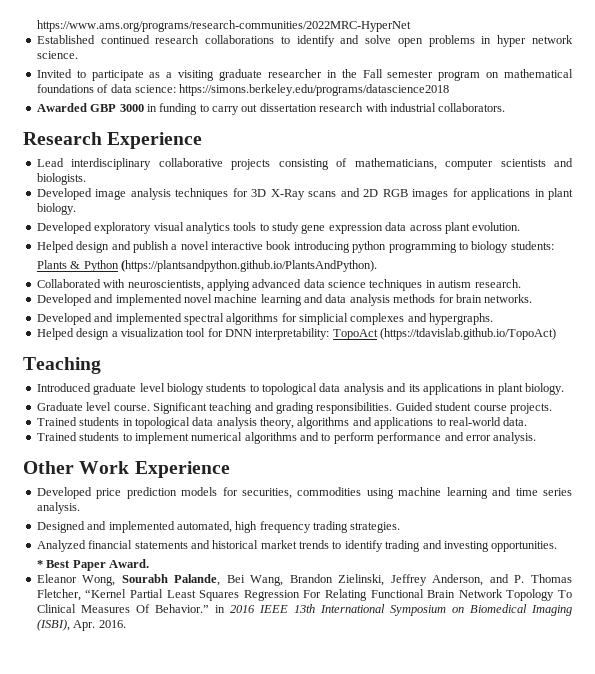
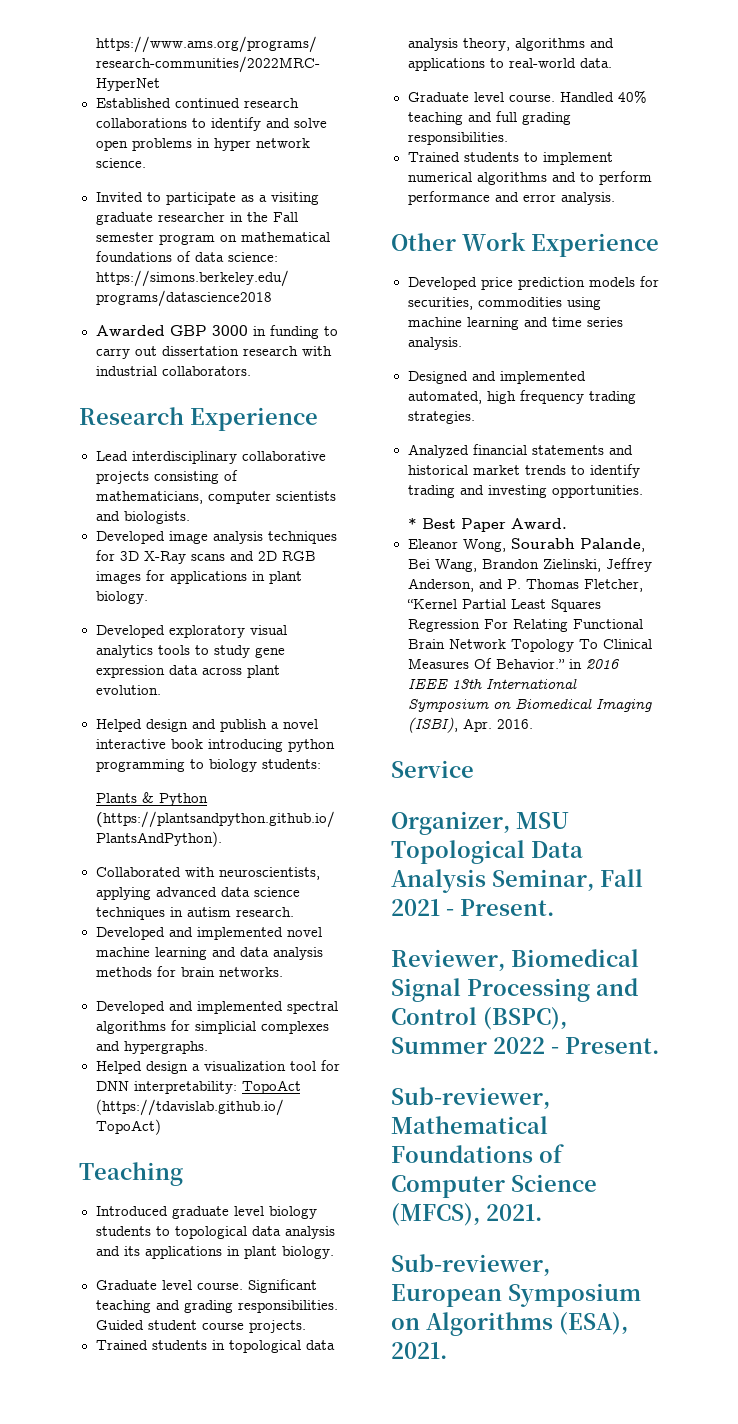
(528, 421) none -> [407,90,647,103] [407,111,571,125] [407,132,508,145] // Graduate level course. Handled 40% teaching and full grading responsibilities.
(126, 624) none -> [391,760,474,778] [391,811,569,835] [391,840,583,864] [391,869,643,893] [391,899,554,916] [391,949,639,971] [391,978,638,1002] [391,1007,567,1030] [391,1037,659,1054] [391,1087,550,1109] [391,1116,548,1134] [391,1144,564,1163] [391,1174,597,1198] [391,1203,542,1226] [391,1254,550,1276] [391,1283,641,1307] [391,1312,628,1336] [391,1342,447,1359] // Service // Organizer, MSU Topological Data Analysis Seminar, Fall 2021 - Present. // Reviewer, Biomedical Signal Processing and Control (BSPC), Summer 2022 - Present. // Sub-reviewer, Mathematical Foundations of Computer Science (MFCS), 2021. // Sub-reviewer, European Symposium on Algorithms (ESA), 2021.

